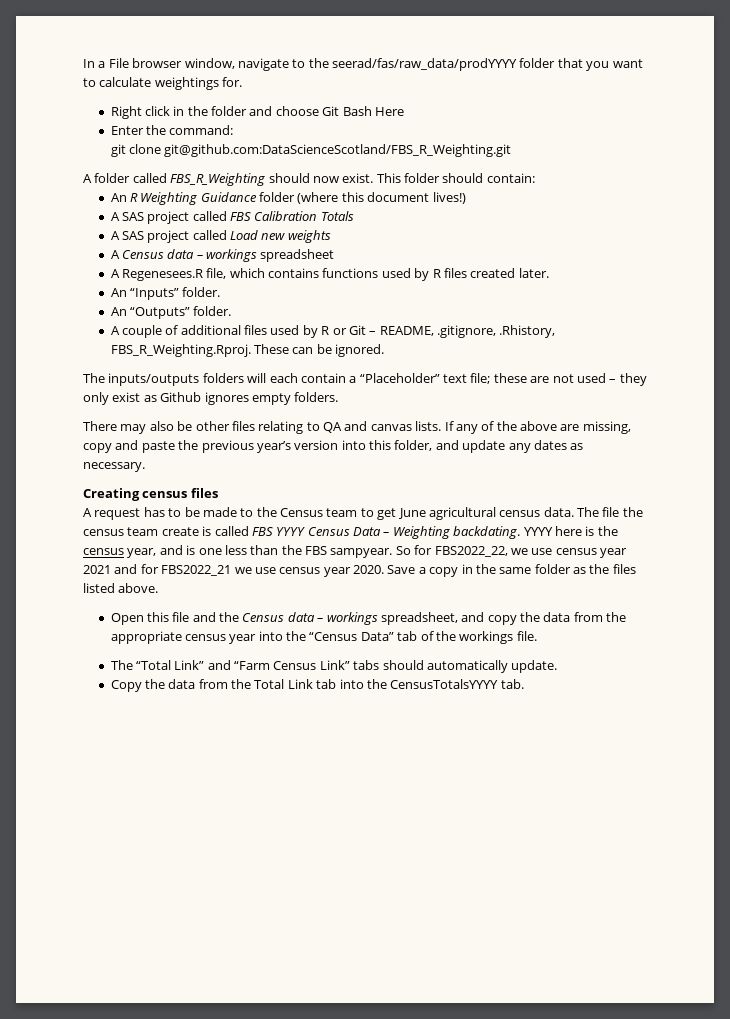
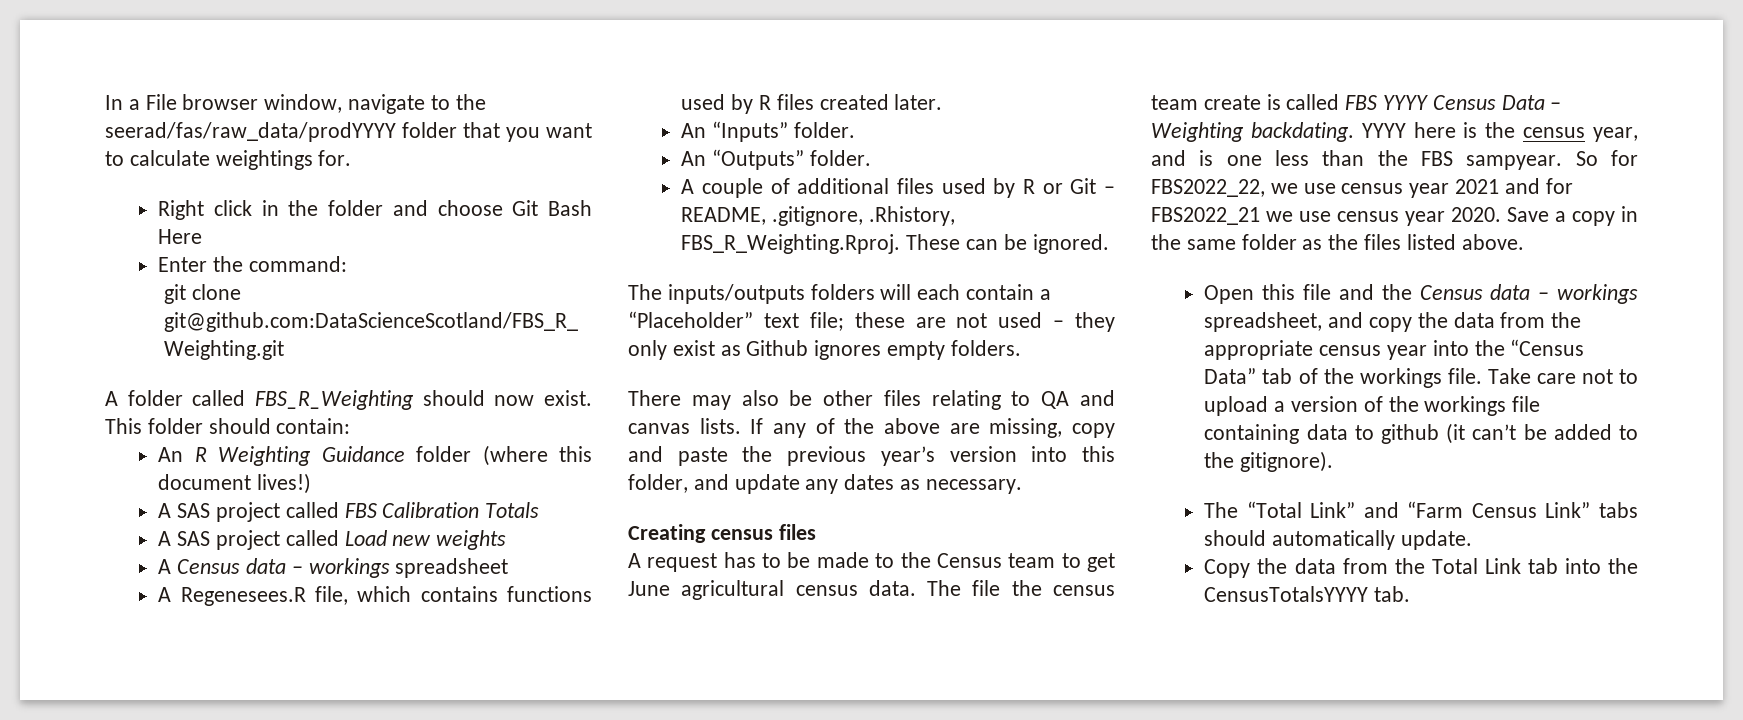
(537, 636) none -> [1487,368,1638,384] [1204,396,1541,416] [1204,423,1638,444] [1204,451,1334,472] Take care not to upload a version of the workings file containing data to github (it can’t be added to the gitignore).

